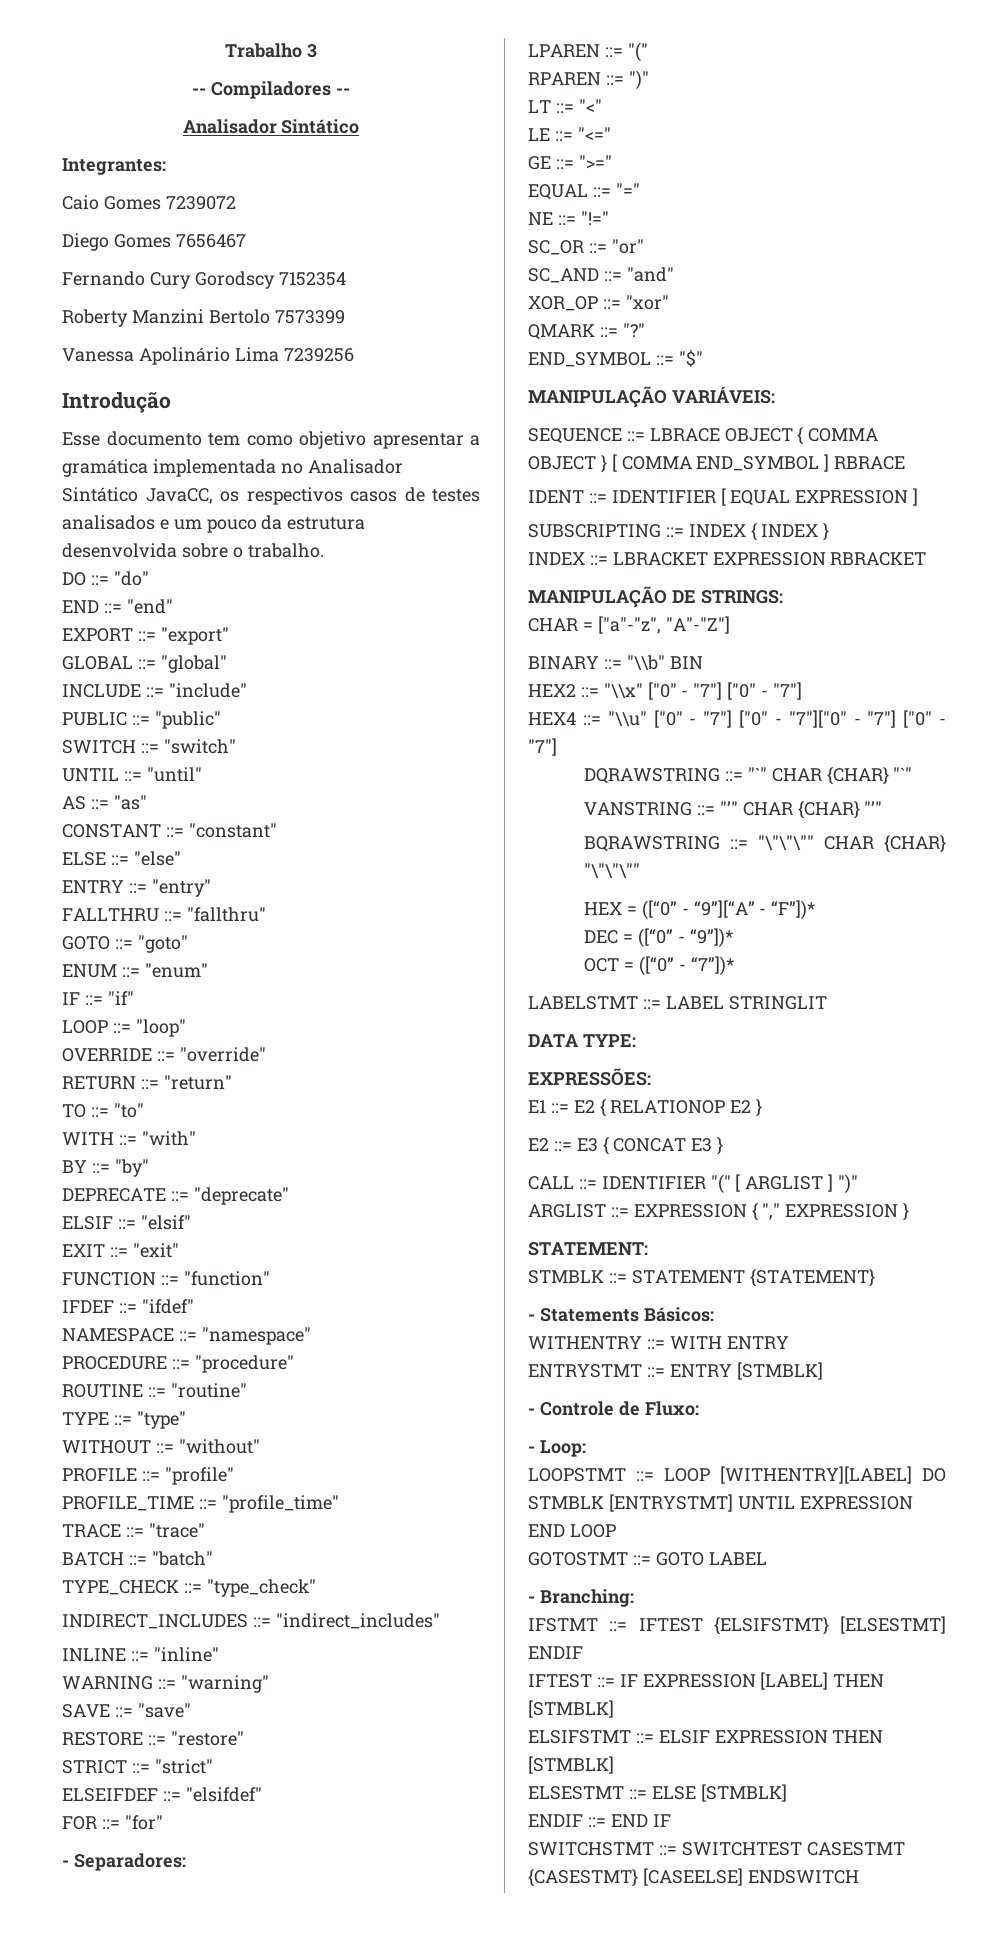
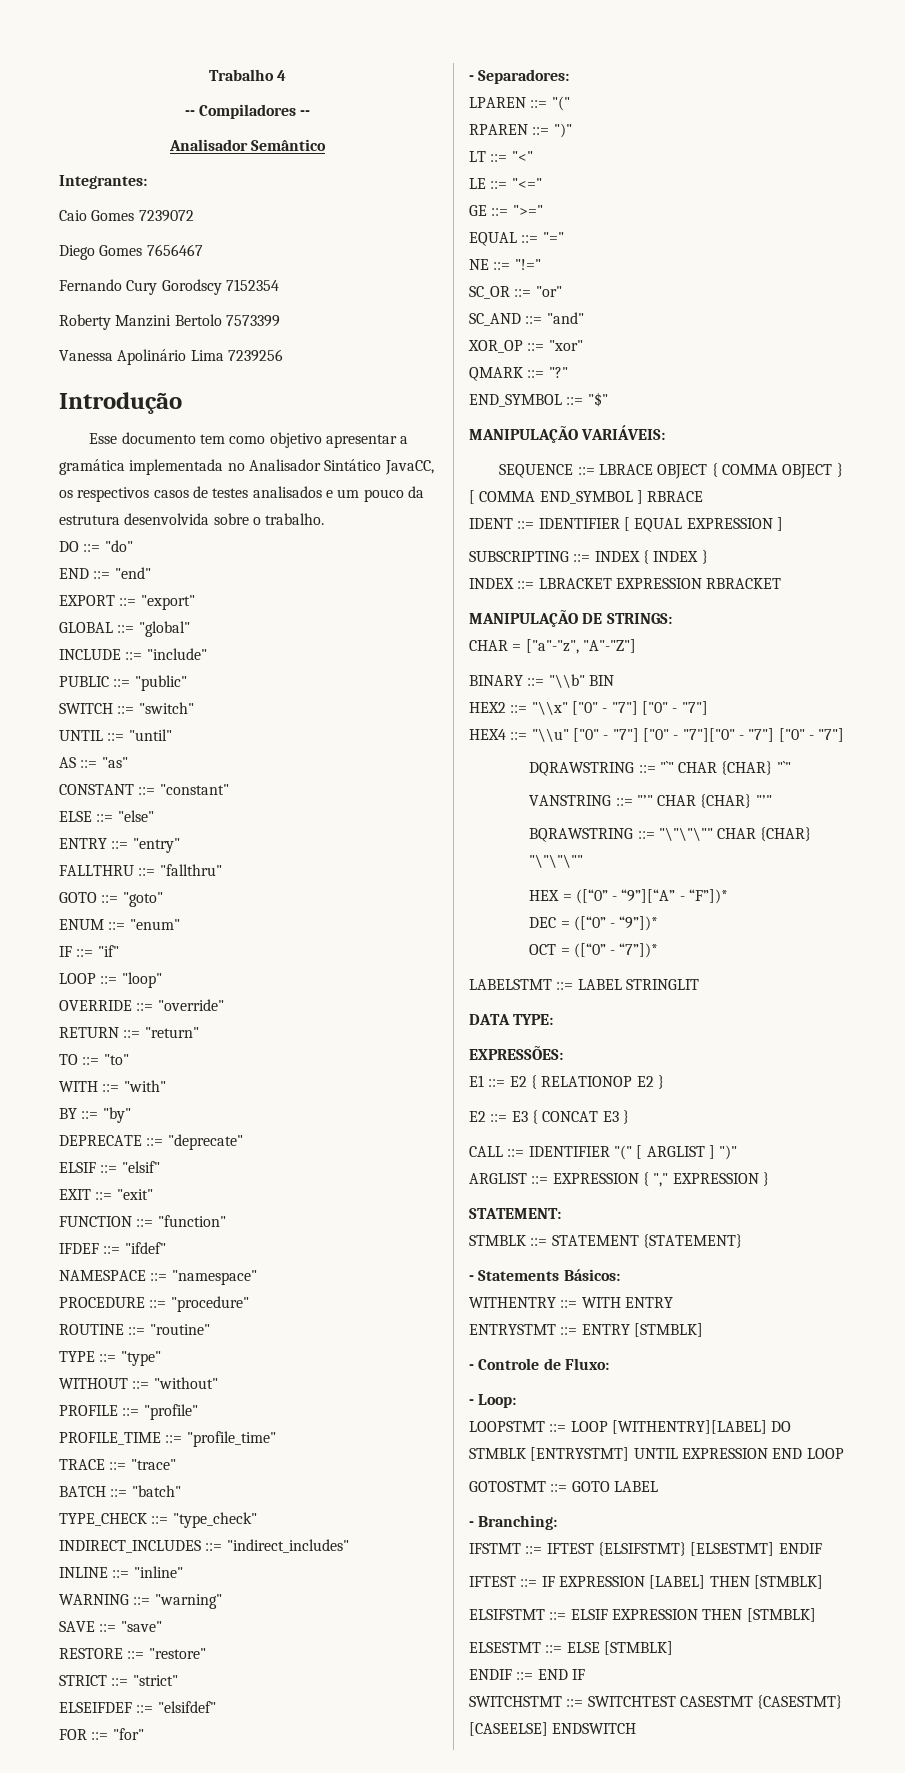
[306,44,317,58] 3 -> [277,70,287,81] 4
[281,119,360,134] Sintático -> [251,139,327,151] Semântico

